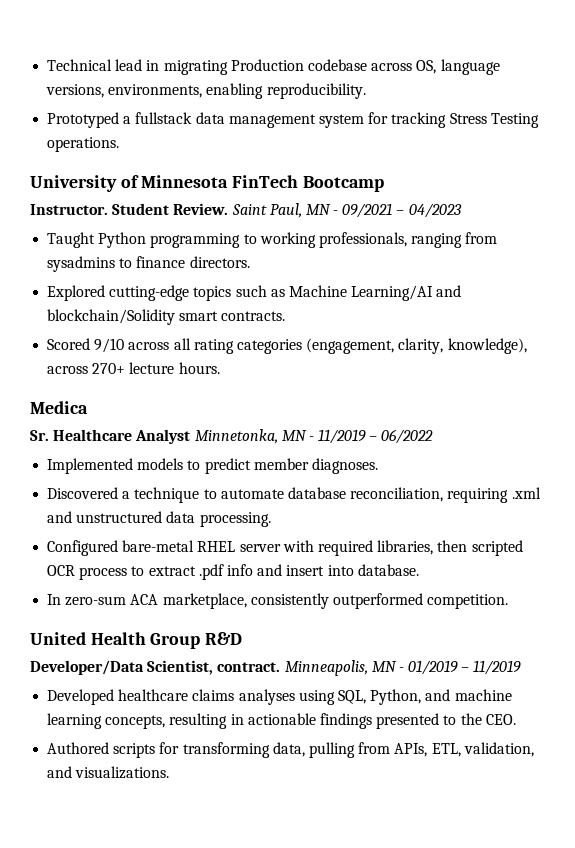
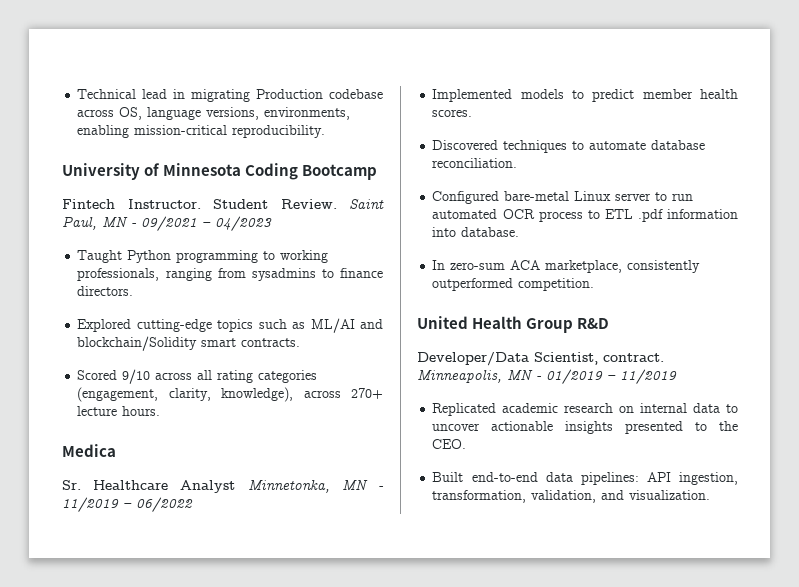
(264, 91) none -> [134,125,228,135] mission-critical
[47,112,539,128] [47,137,120,152] // Prototyped a fullstack data management system for tracking Stress Testing operations. -> (326, 131) none
[232,175,299,188] FinTech -> [245,163,299,180] Coding
(384, 184) none -> [62,199,115,209] Fintech
[288,285,434,301] Machine Learning/AI -> [310,318,355,333] ML/AI
[311,458,378,474] diagnoses. -> [700,89,738,99] [432,109,473,117] health scores.
[122,487,200,503] a technique -> [503,140,568,153] techniques
[350,487,541,503] [47,511,271,527] [47,540,523,556] [47,564,325,580] reconciliation, requiring .xml and unstructured data processing. // Configured bare-metal RHEL server with required libraries, then scripted OCR process to extract .pdf info and insert -> [432,158,518,168] [432,191,694,204] [432,209,738,222] reconciliation. // Configured bare-metal Linux server to run automated OCR process to ETL .pdf information
[47,689,512,705] [47,713,516,729] [47,742,461,758] Developed healthcare claims analyses using SQL, Python, and machine learning concepts, resulting in actionable findings presented to the CEO. // Authored scripts for transforming data, pulling from APIs, ETL, -> [432,403,738,416] [432,421,738,434] [432,439,467,449] [432,472,738,485] [432,490,527,503] Replicated academic research on internal data to uncover actionable insights presented to the CEO. // Built end-to-end data pipelines: API ingestion, transformation,
[75,766,170,779] visualizations. -> [629,490,711,500] visualization.

